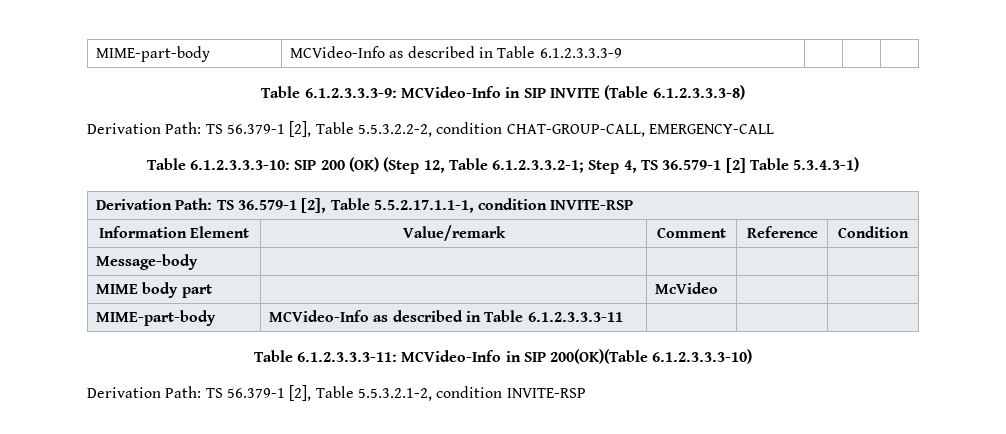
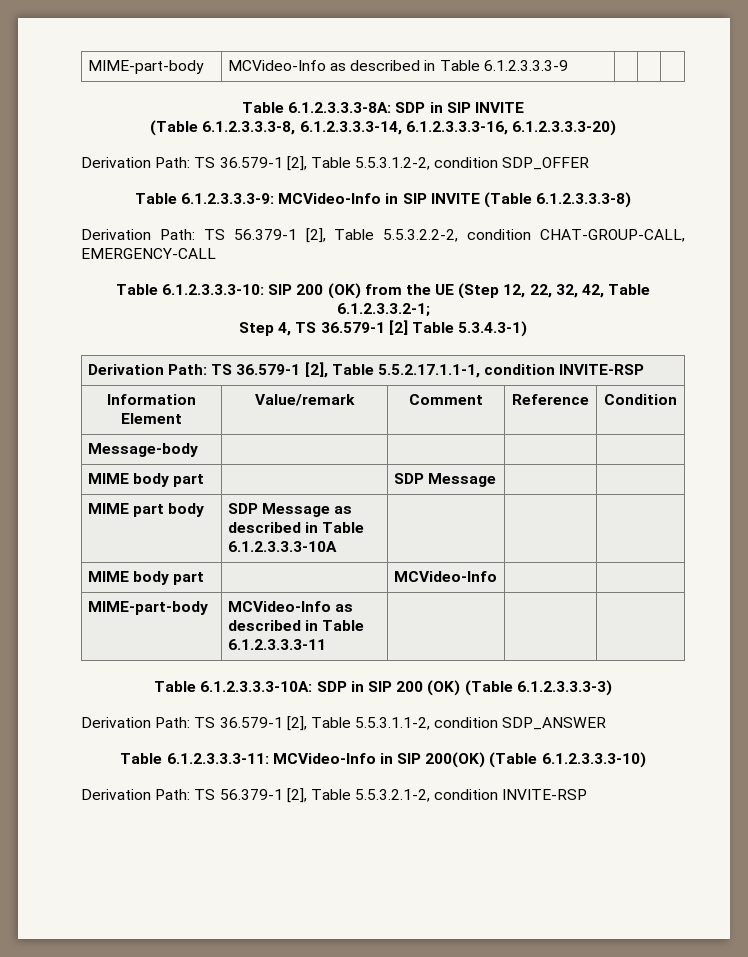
(622, 53) none -> [242,102,524,113] [150,120,616,136] [81,156,590,171] // Table 6.1.2.3.3.3-8A: SDP in SIP INVITE // (Table 6.1.2.3.3.3-8, 6.1.2.3.3.3-14, 6.1.2.3.3.3-16, 6.1.2.3.3.3-20) // Derivation Path: TS 36.579-1 [2], Table 5.5.3.1.2-2, condition SDP_OFFER
[383,157,445,174] (Step 12, -> [364,283,605,299] from the UE (Step 12, 22, 32, 42,
(585, 166) none -> (430, 310) //
[654,282,718,294] McVideo -> [393,473,496,487] [87,503,205,517] [227,503,353,517] [227,522,365,533] [227,541,337,552] [87,571,205,585] [393,571,497,582] SDP Message | | // MIME part body | SDP Message as described in Table 6.1.2.3.3.3-10A | | | // MIME body part | | MCVideo-Info
(623, 317) none -> [154,680,612,696] [81,716,607,731] // Table 6.1.2.3.3.3-10A: SDP in SIP 200 (OK) (Table 6.1.2.3.3.3-3) // Derivation Path: TS 36.579-1 [2], Table 5.5.3.1.1-2, condition SDP_ANSWER
[550,349,649,364] 200(OK)(Table -> [425,752,538,768] 200(OK) (Table

